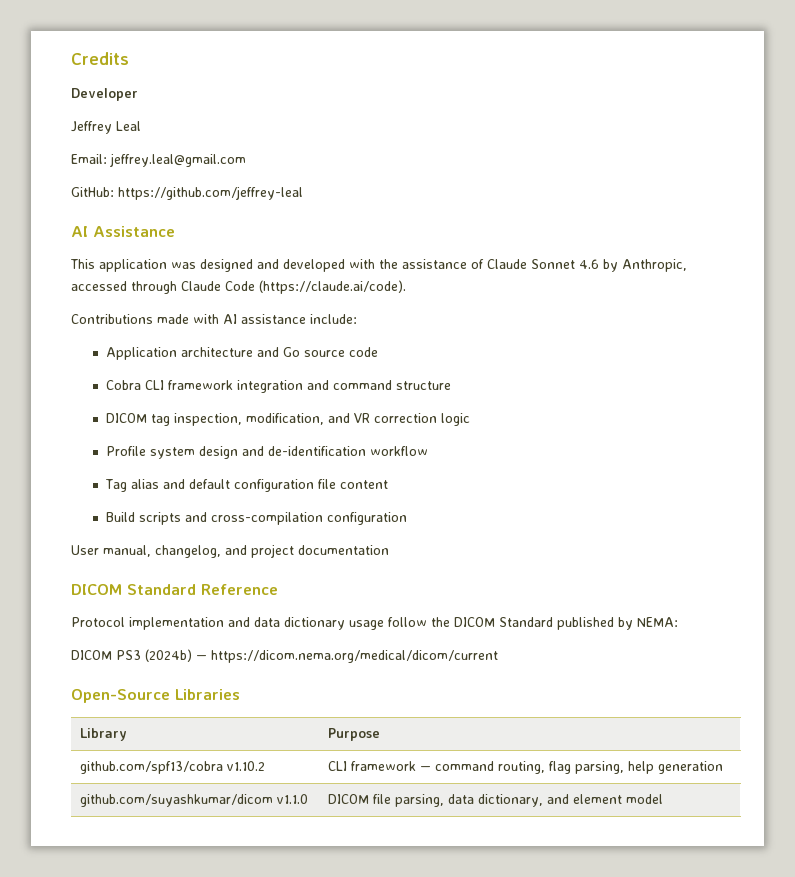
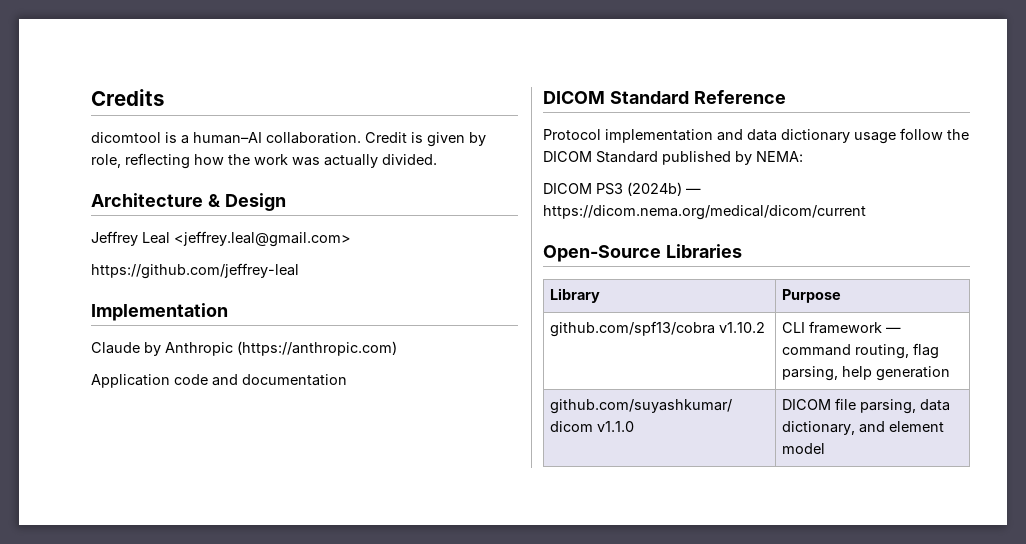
[71,88,138,101] [71,121,141,134] [71,153,246,167] [71,186,303,200] [71,226,175,237] [70,259,687,272] [71,280,406,294] [71,314,357,324] [106,347,379,360] [106,380,452,393] [106,413,471,426] [106,446,429,459] [105,479,389,492] [106,512,408,525] [71,544,294,558] Developer // Jeffrey Leal // Email: jeffrey.leal@gmail.com // GitHub: https://github.com/jeffrey-leal // AI Assistance // This application was designed and developed with the assistance of Claude Sonnet 4.6 by Anthropic, accessed through Claude Code (https://claude.ai/code). // Contributions made with AI assistance include: // Application architecture and Go source code // Cobra CLI framework integration and command structure // DICOM tag inspection, modification, and VR correction logic // Profile system design and de-identification workflow // Tag alias and default configuration file content // Build scripts and cross-compilation configuration // User manual, changelog, and project -> [91,132,486,147] [91,153,437,169] [91,193,286,211] [91,231,351,247] [91,263,299,279] [91,303,228,321] [91,341,397,356] [91,374,238,388] dicomtool is a human–AI collaboration. Credit is given by role, reflecting how the work was actually divided. // Architecture & Design // Jeffrey Leal <jeffrey.leal@gmail.com> // https://github.com/jeffrey-leal // Implementation // Claude by Anthropic (https://anthropic.com) // Application code and

